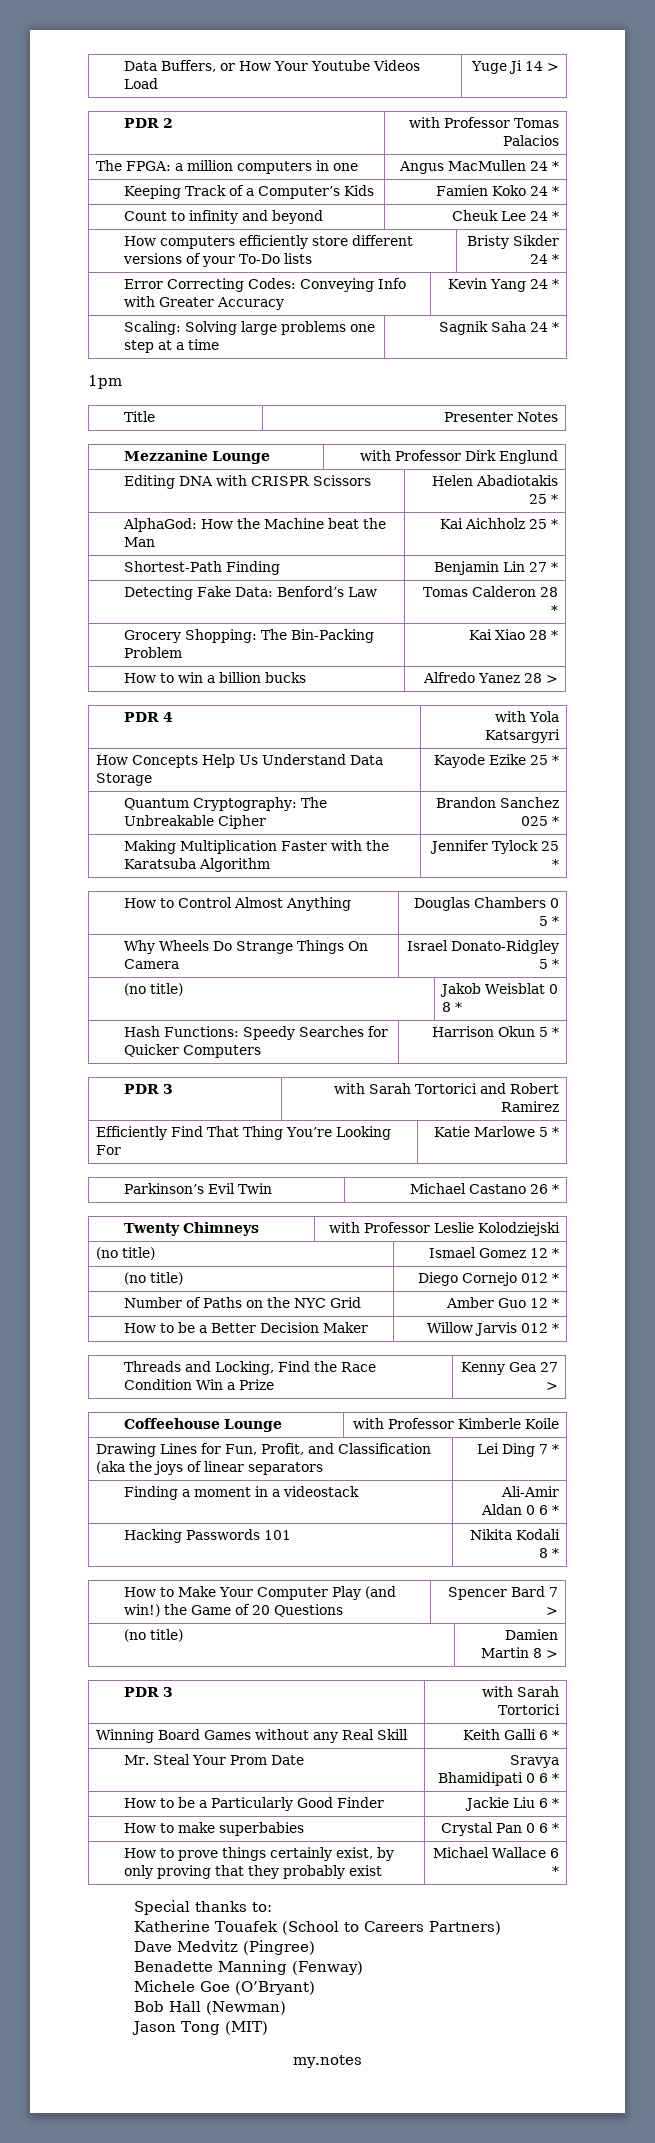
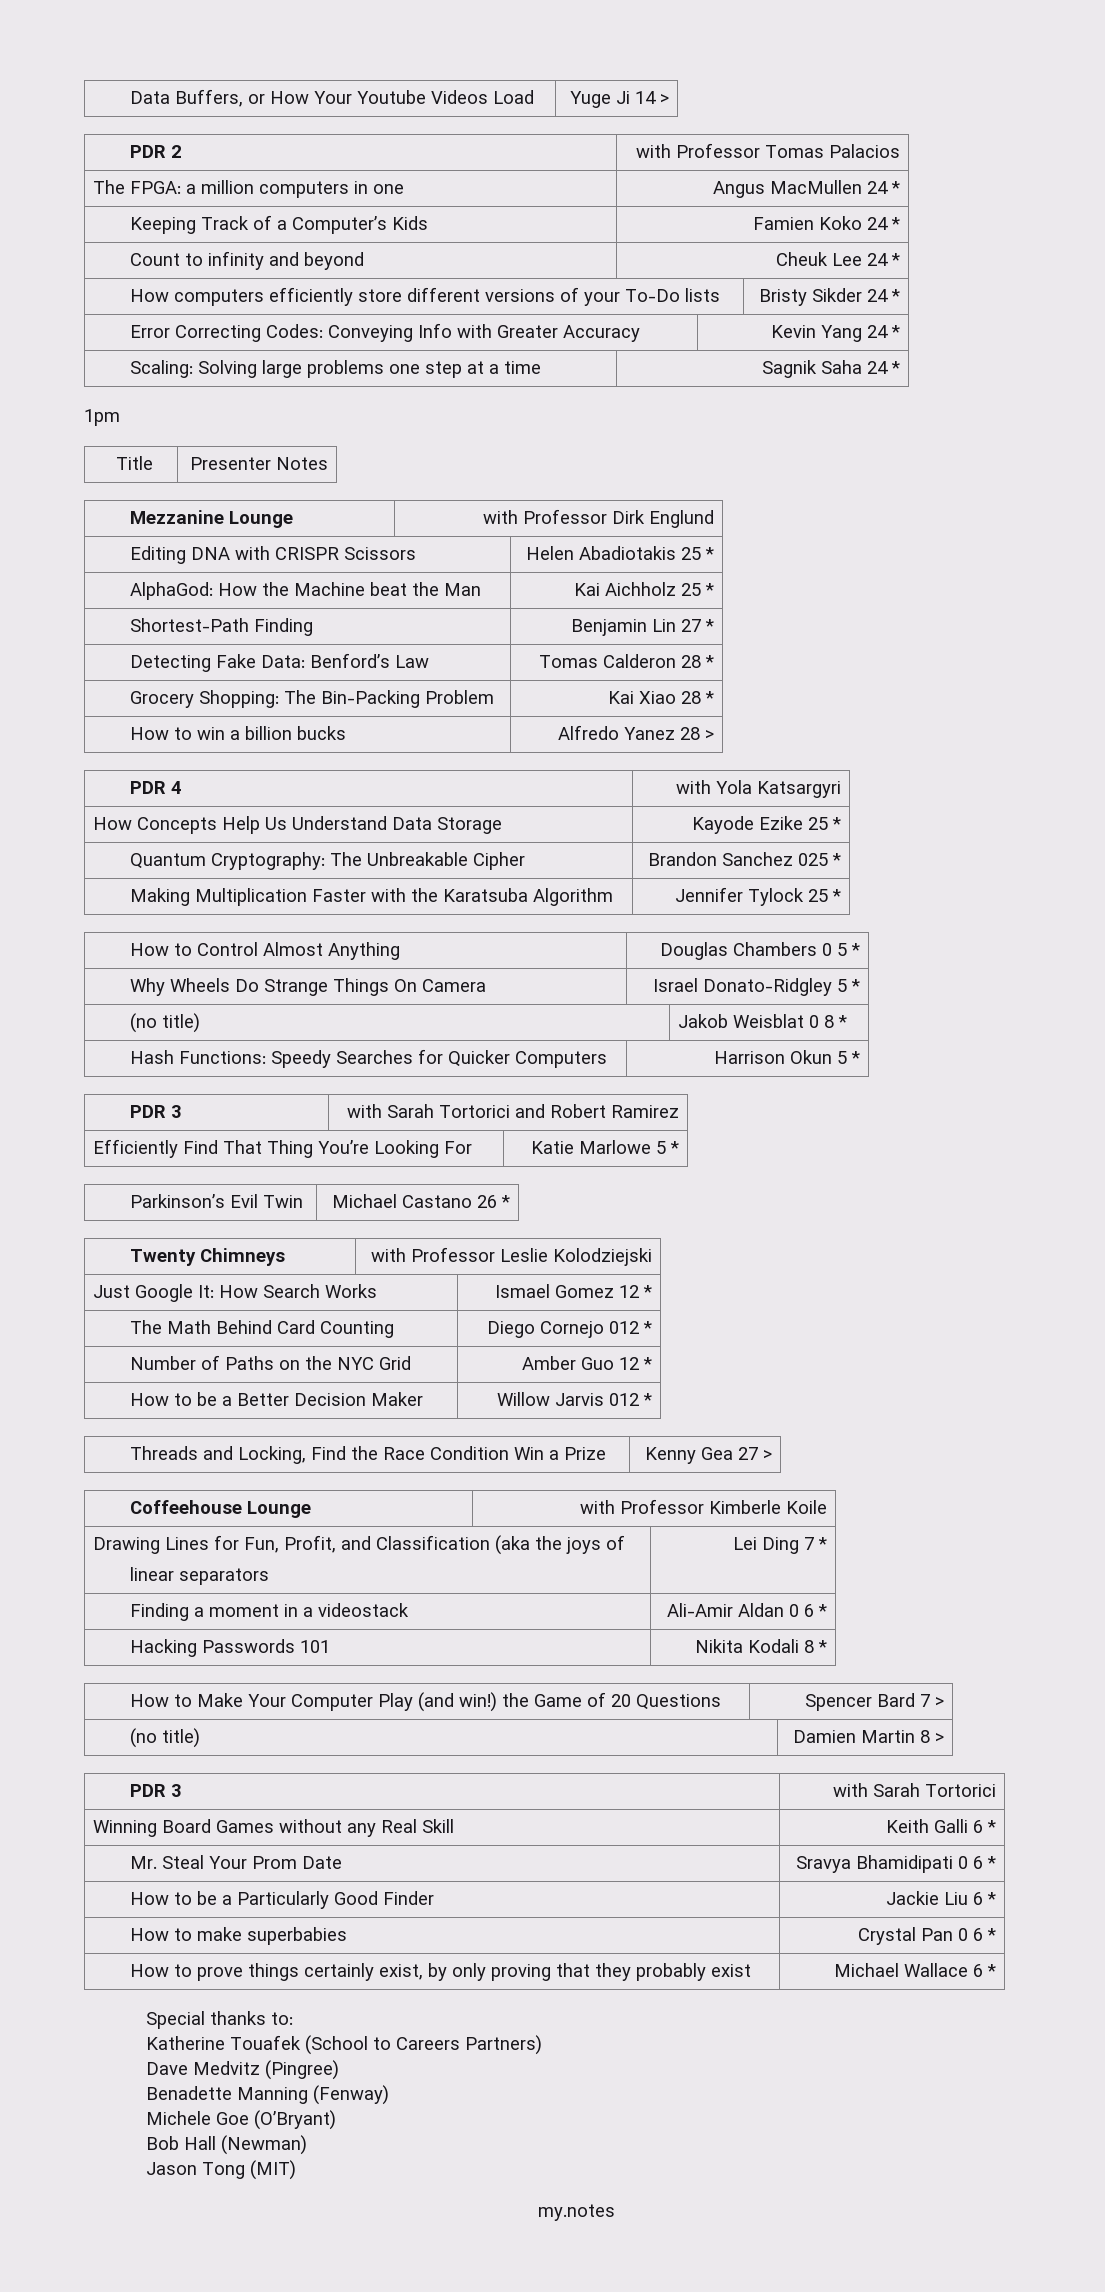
[96,1247,156,1260] (no title) -> [93,1284,378,1302] Just Google It: How Search Works
[123,1272,183,1285] (no title) -> [130,1320,395,1338] The Math Behind Card Counting
(203, 1466) none -> (626, 1542) //

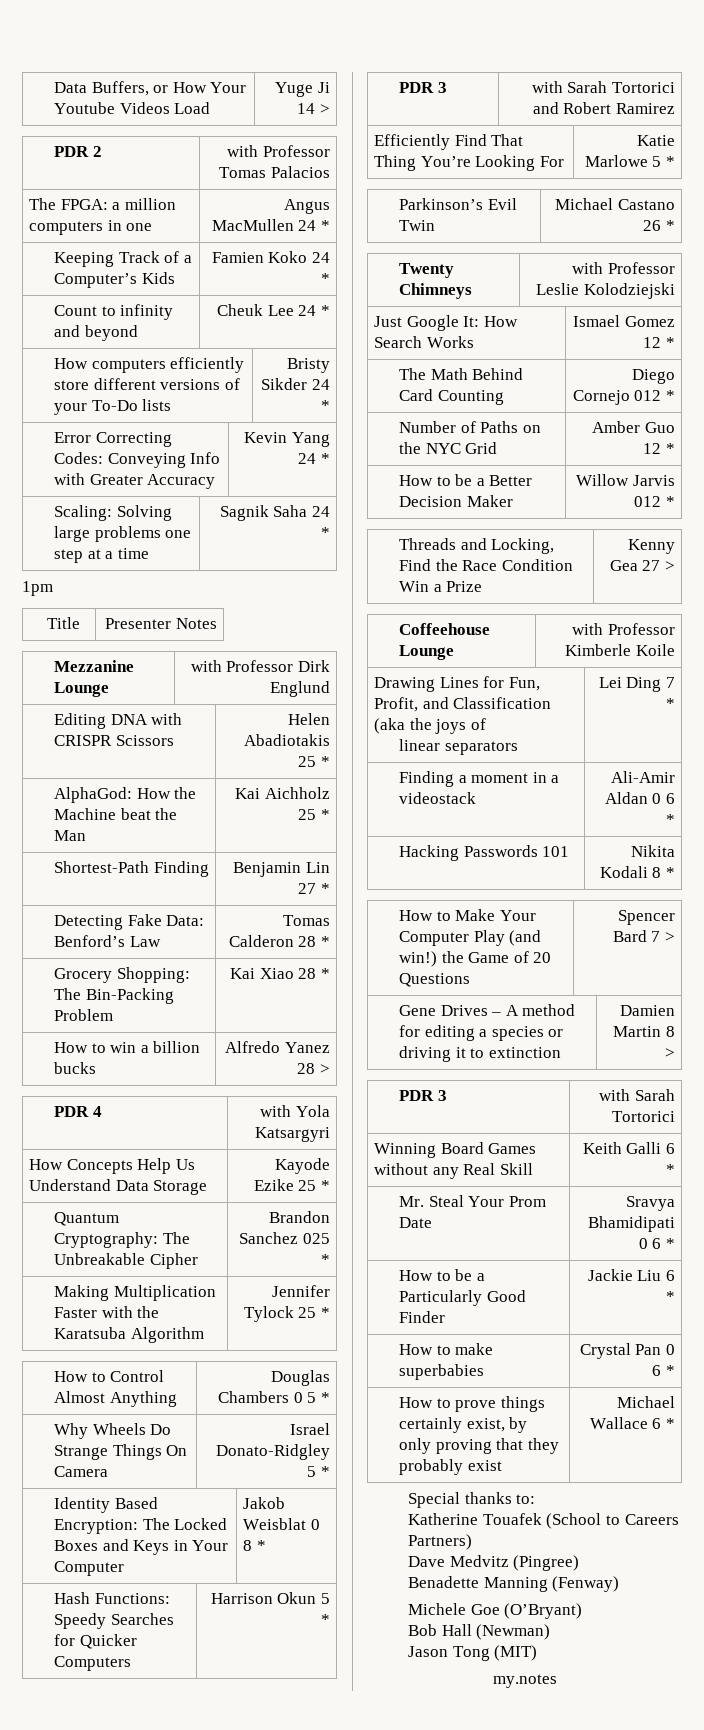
[130,1013,201,1033] (no title) -> [53,1497,158,1513] [53,1518,228,1534] [53,1539,229,1555] [53,1561,124,1576] Identity Based Encryption: The Locked Boxes and Keys in Your Computer
[130,1728,201,1748] (no title) -> [398,1004,576,1016] [398,1025,564,1041] [398,1046,561,1062] Gene Drives – A method for editing a species or driving it to extinction

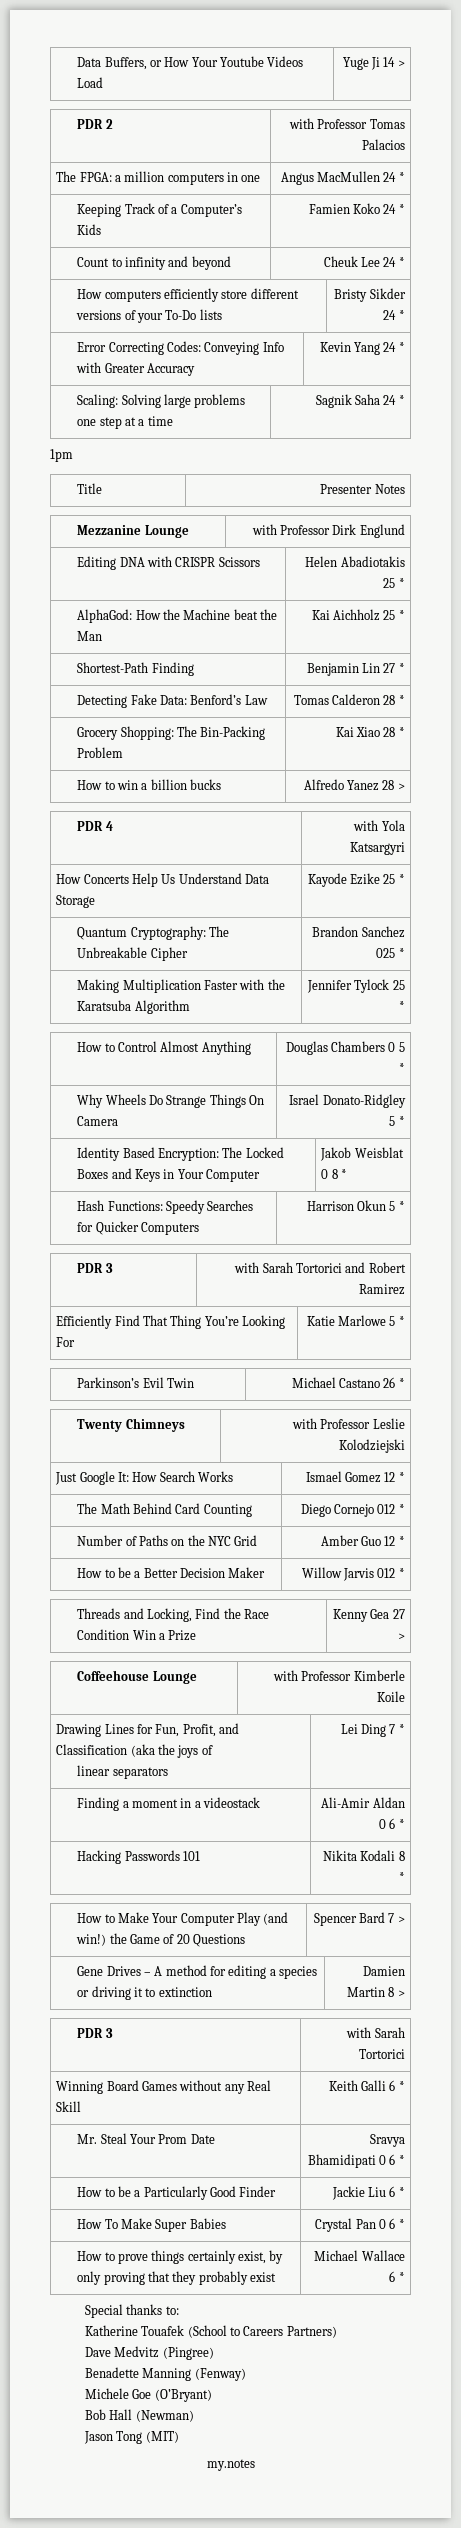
[66,1159,133,1174] Concepts -> [83,874,129,884] Concerts
[436,1343,494,1355] [398,1364,484,1380] to make superbabies -> [104,2218,226,2232] To Make Super Babies

